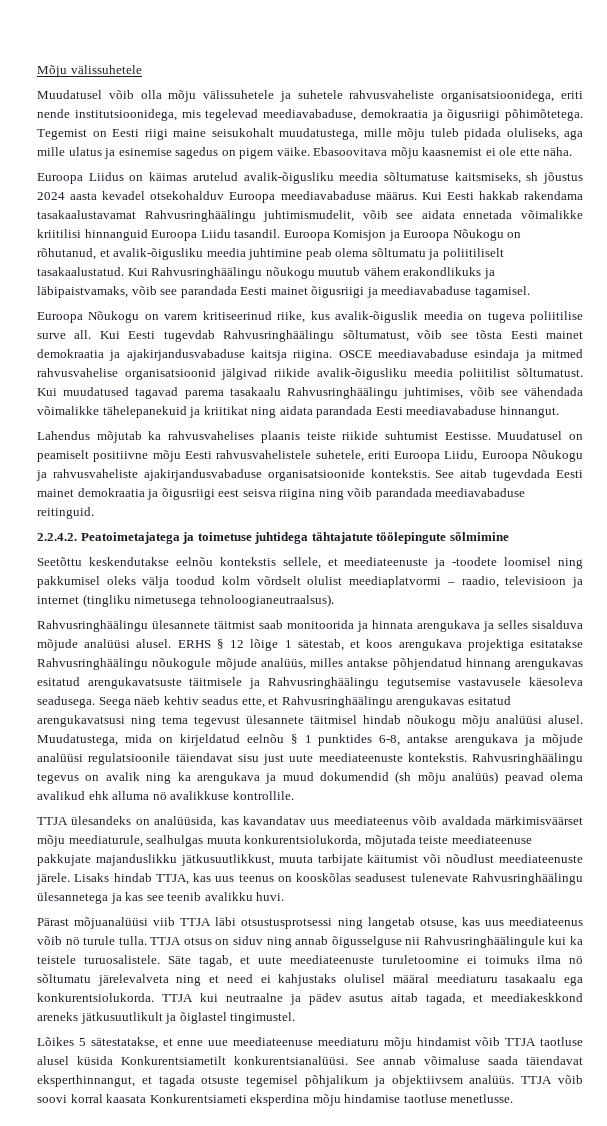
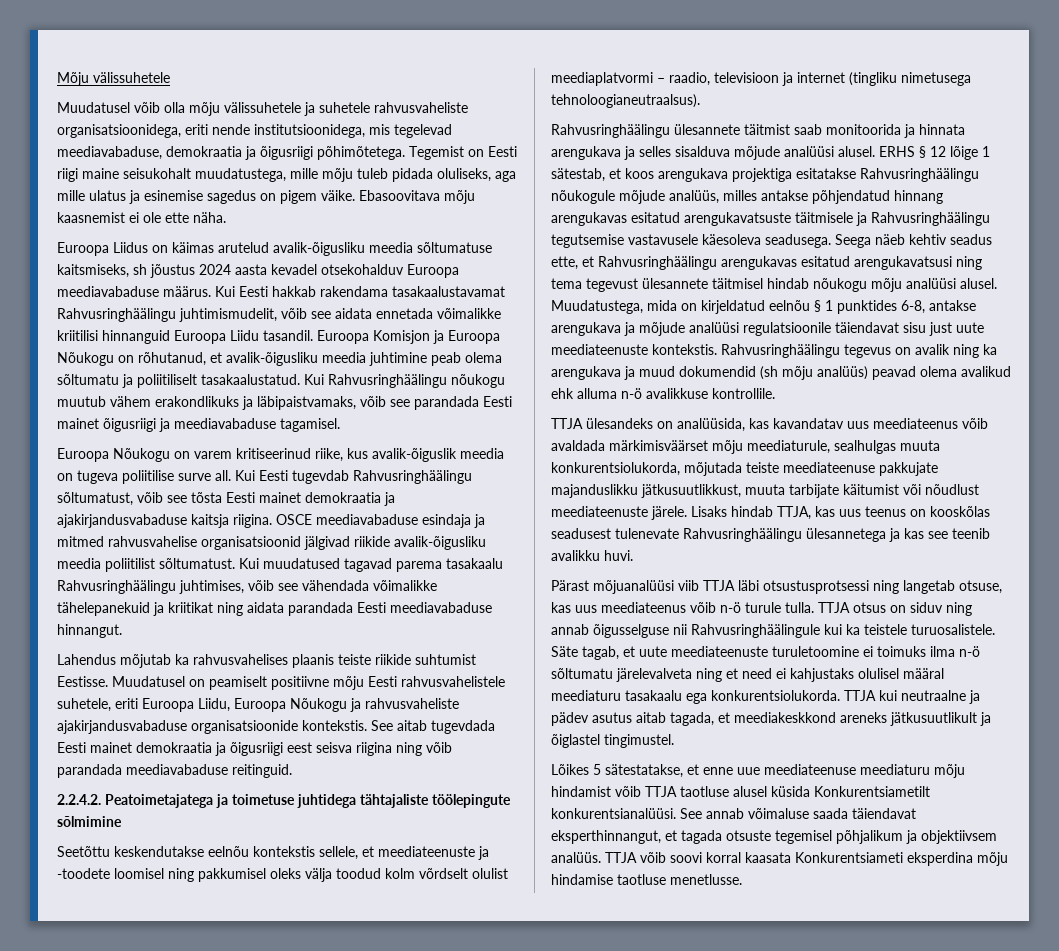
[311,532,373,544] tähtajatute -> [360,794,429,808] tähtajaliste
[152,792,167,800] nö -> [621,388,642,399] n-ö
[65,937,80,945] nö -> [720,602,741,613] n-ö
[569,956,583,964] nö -> [959,646,980,657] n-ö

